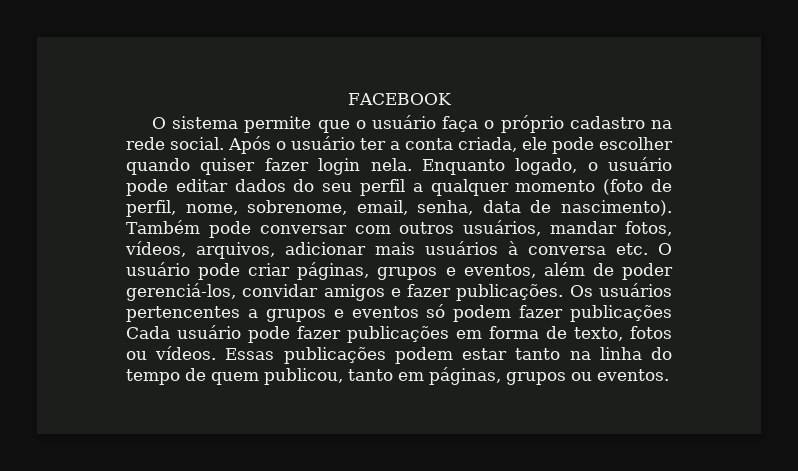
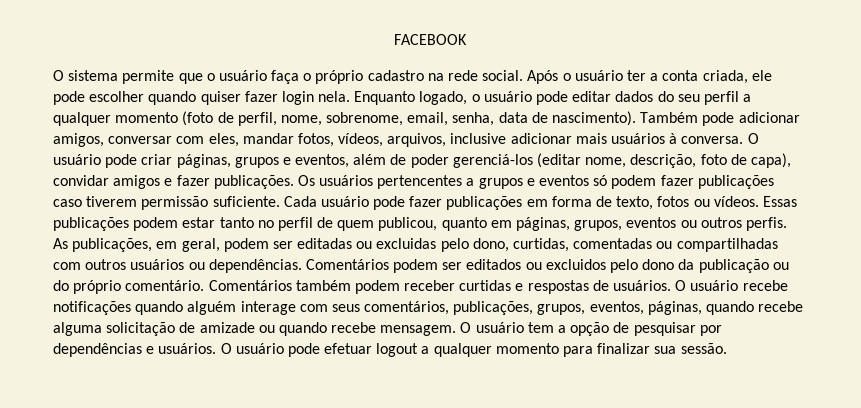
[259,220,542,236] conversar com outros usuários, -> [738,112,800,123] [53,133,239,147] adicionar amigos, conversar com eles,
(275, 250) none -> [450,133,507,144] inclusive
[528,243,648,255] conversa etc. -> [681,136,744,144] conversa.
[126,283,236,301] gerenciá-los, -> [452,153,791,168] gerenciá-los (editar nome, descrição, foto de capa),
(672, 313) none -> [53,196,280,210] caso tiverem permissão suficiente.
[569,347,672,360] [126,369,180,385] na linha do tempo -> [257,217,313,231] no perfil
[348,369,393,381] tanto -> [441,217,487,231] quanto
[506,369,669,385] grupos ou eventos. -> [574,217,787,231] [53,238,778,252] [53,259,789,273] [53,280,788,294] [53,301,804,315] [53,322,722,336] [53,343,727,357] grupos, eventos ou outros perfis. As publicações, em geral, podem ser editadas ou excluidas pelo dono, curtidas, comentadas ou compartilhadas com outros usuários ou dependências. Comentários podem ser editados ou excluidos pelo dono da publicação ou do próprio comentário. Comentários também podem receber curtidas e respostas de usuários. O usuário recebe notificações quando alguém interage com seus comentários, publicações, grupos, eventos, páginas, quando recebe alguma solicitação de amizade ou quando recebe mensagem. O usuário tem a opção de pesquisar por dependências e usuários. O usuário pode efetuar logout a qualquer momento para finalizar sua sessão.

